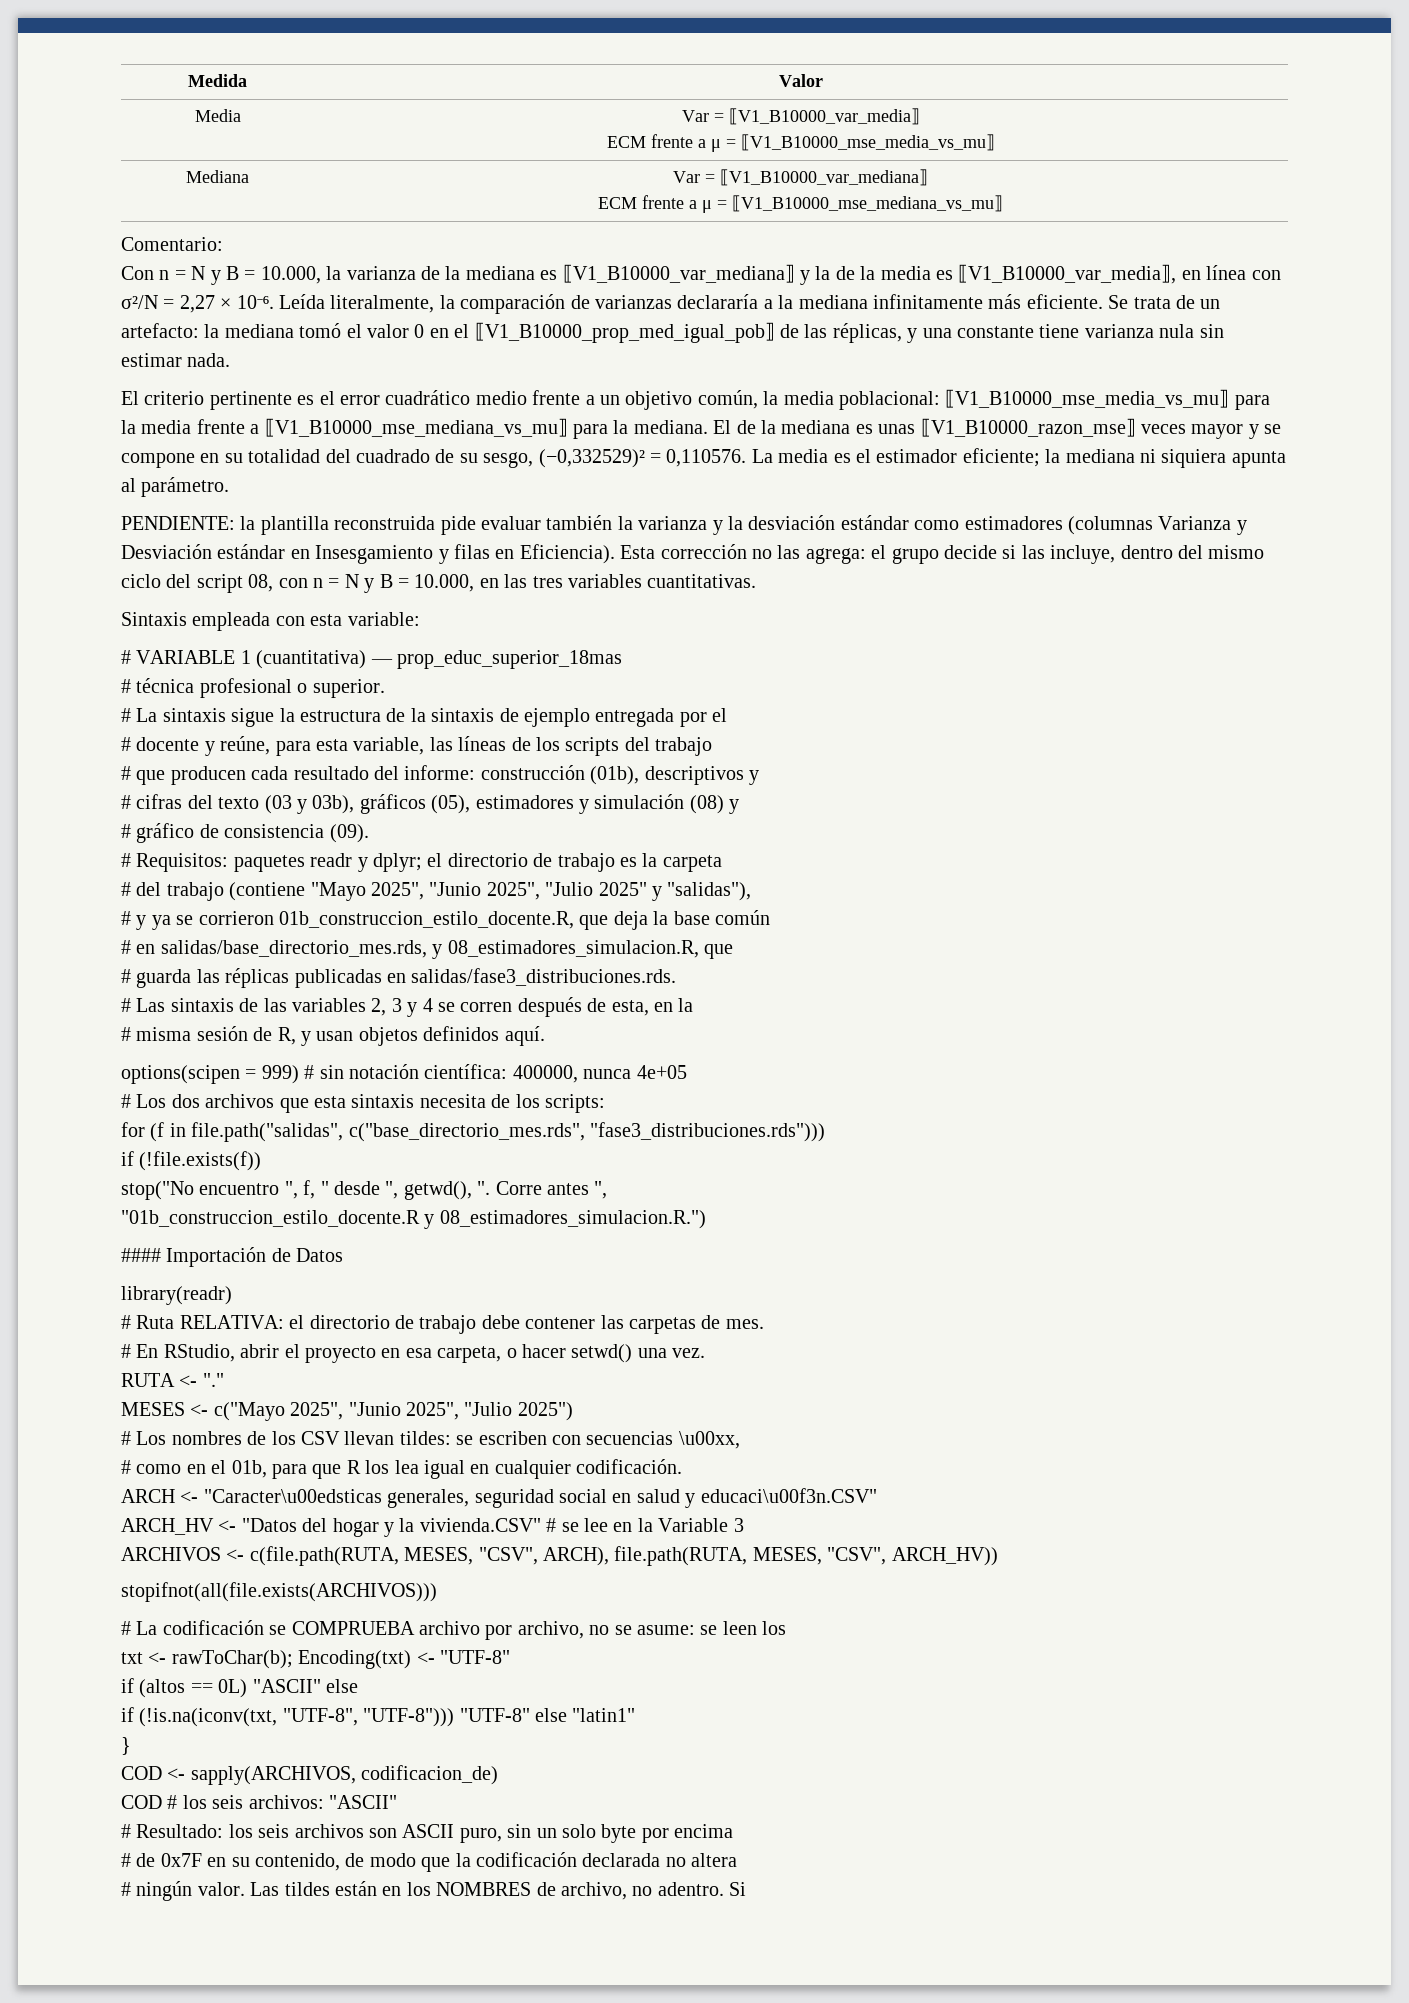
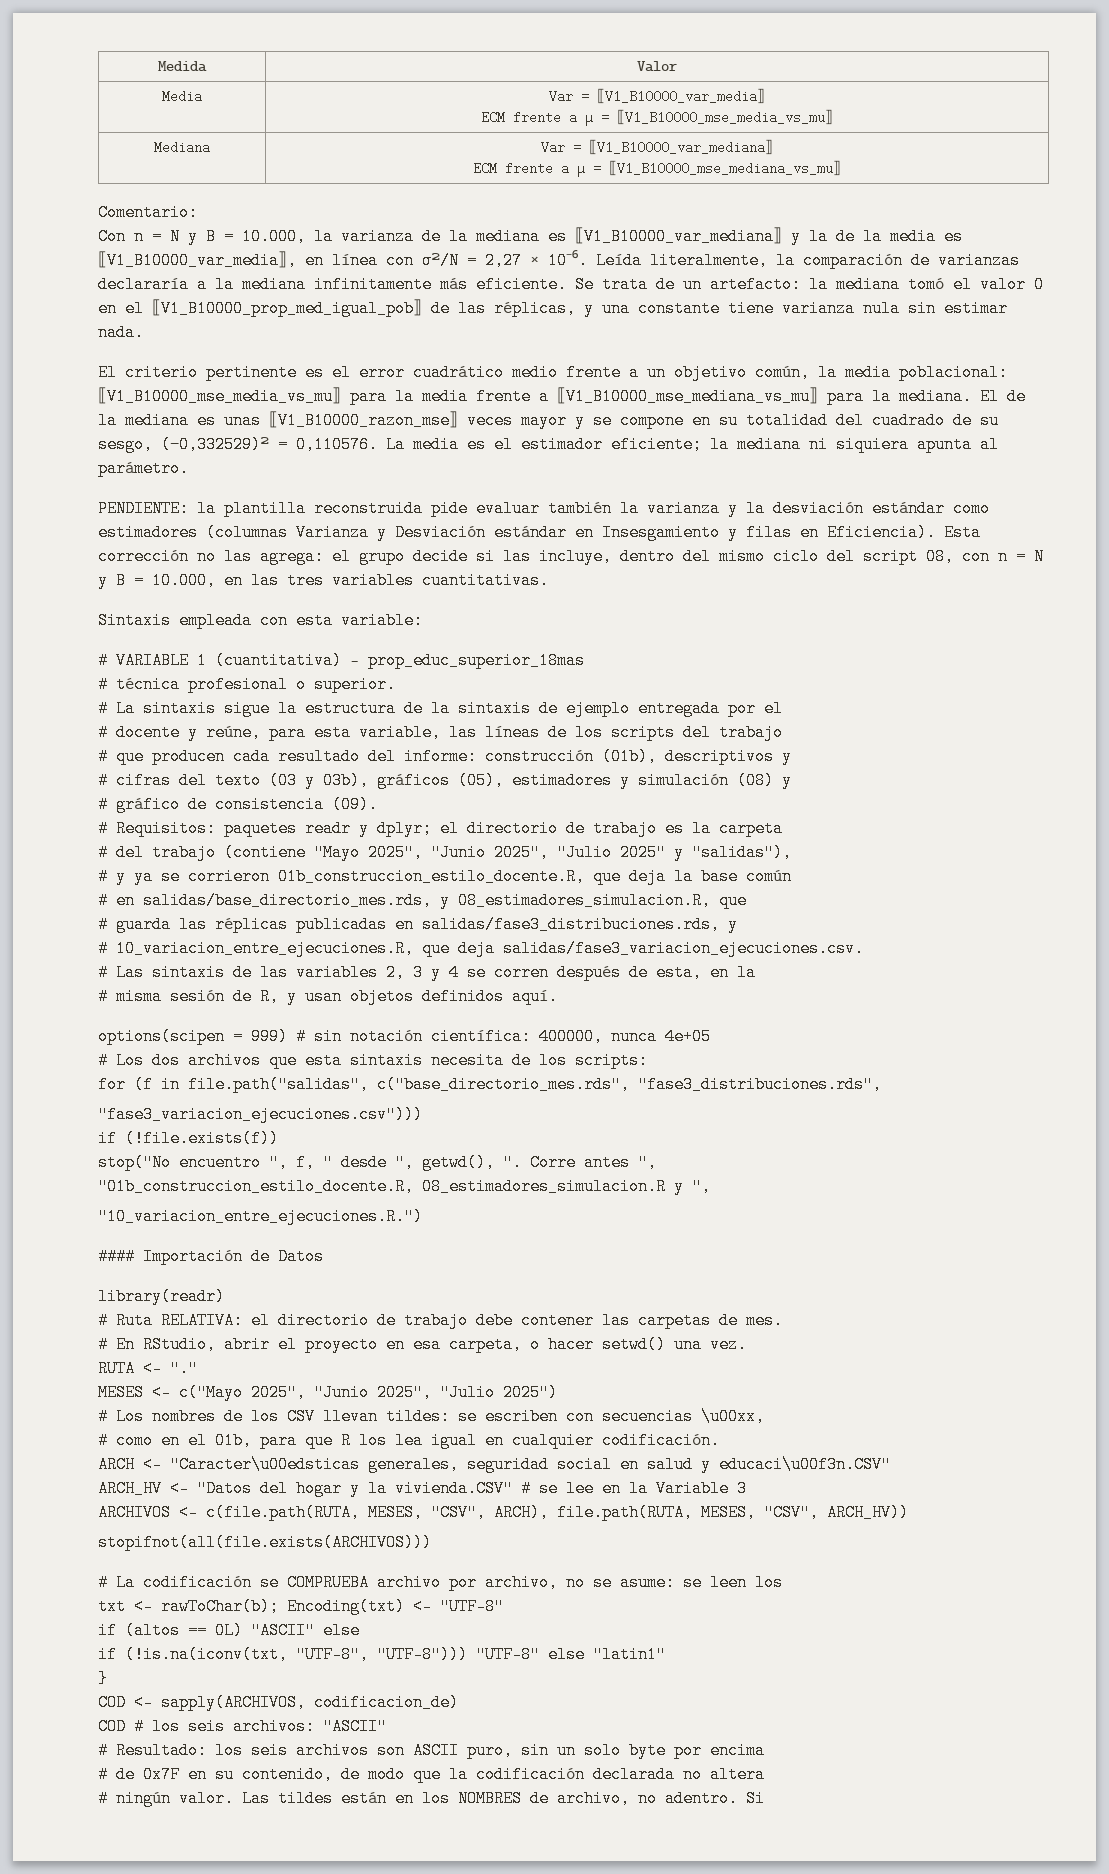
[411,968,677,986] salidas/fase3_distribuciones.rds. -> [422,916,738,933] [98,940,864,957] salidas/fase3_distribuciones.rds, y // # 10_variacion_entre_ejecuciones.R, que deja salidas/fase3_variacion_ejecuciones.csv.
[590,1122,825,1142] "fase3_distribuciones.rds"))) -> [638,1076,882,1093] [98,1106,423,1123] "fase3_distribuciones.rds", // "fase3_variacion_ejecuciones.csv")))
[121,1210,706,1229] "01b_construccion_estilo_docente.R y 08_estimadores_simulacion.R.") -> [98,1178,711,1195] [98,1208,423,1225] "01b_construccion_estilo_docente.R, 08_estimadores_simulacion.R y ", // "10_variacion_entre_ejecuciones.R.")

